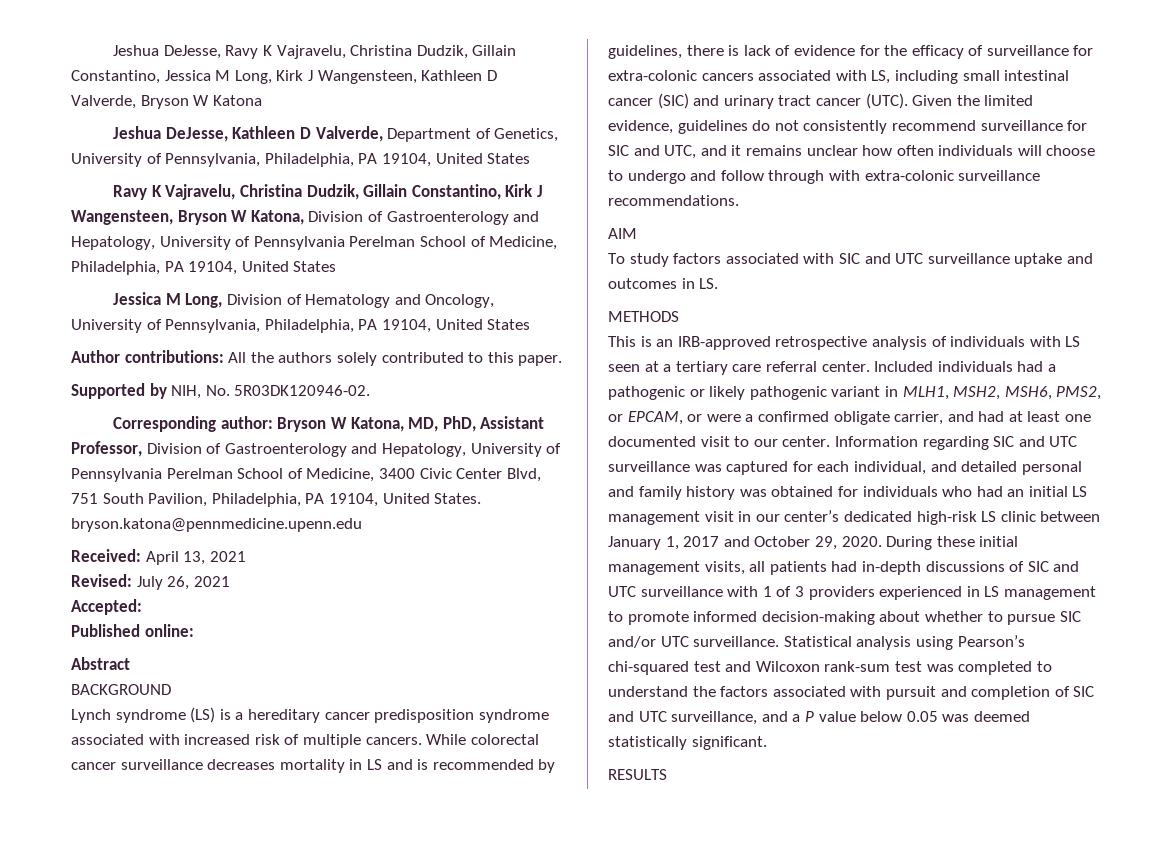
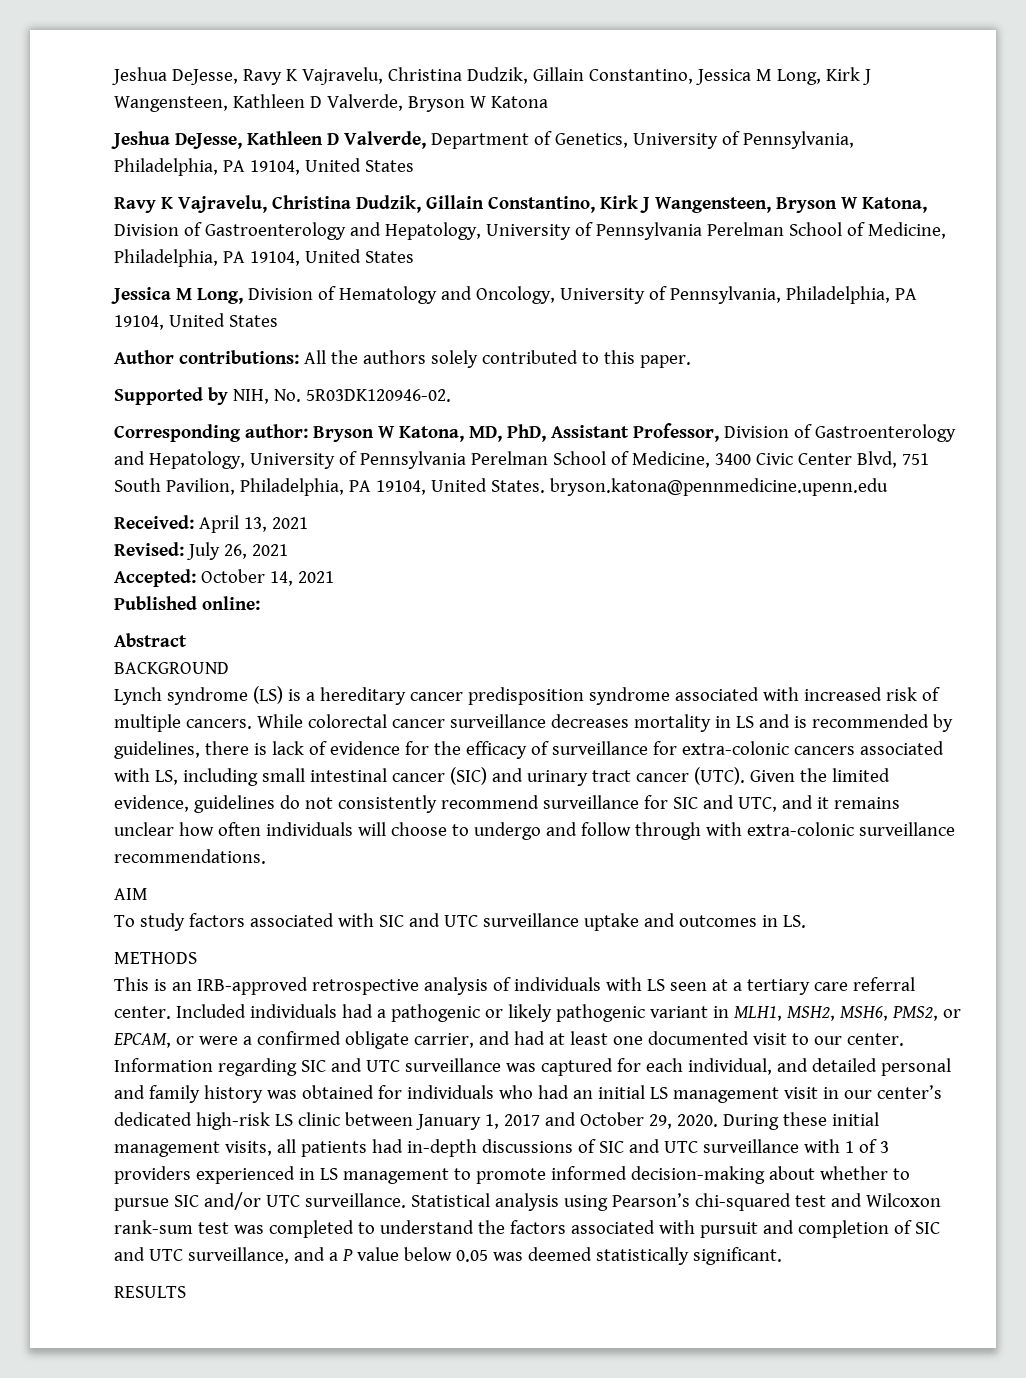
(142, 607) none -> [200,569,334,586] October 14, 2021

